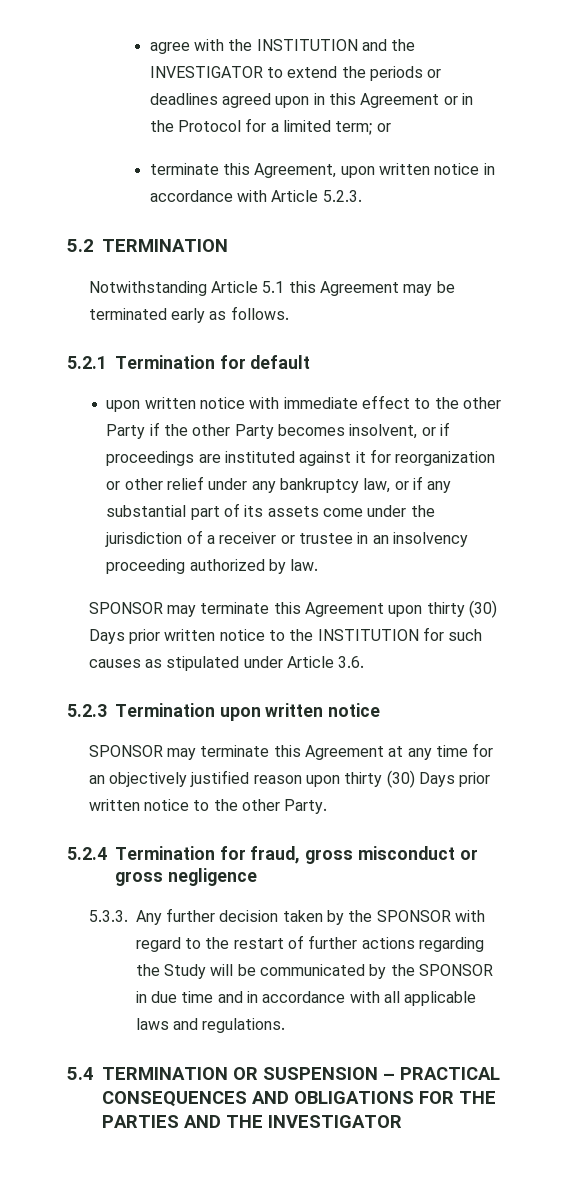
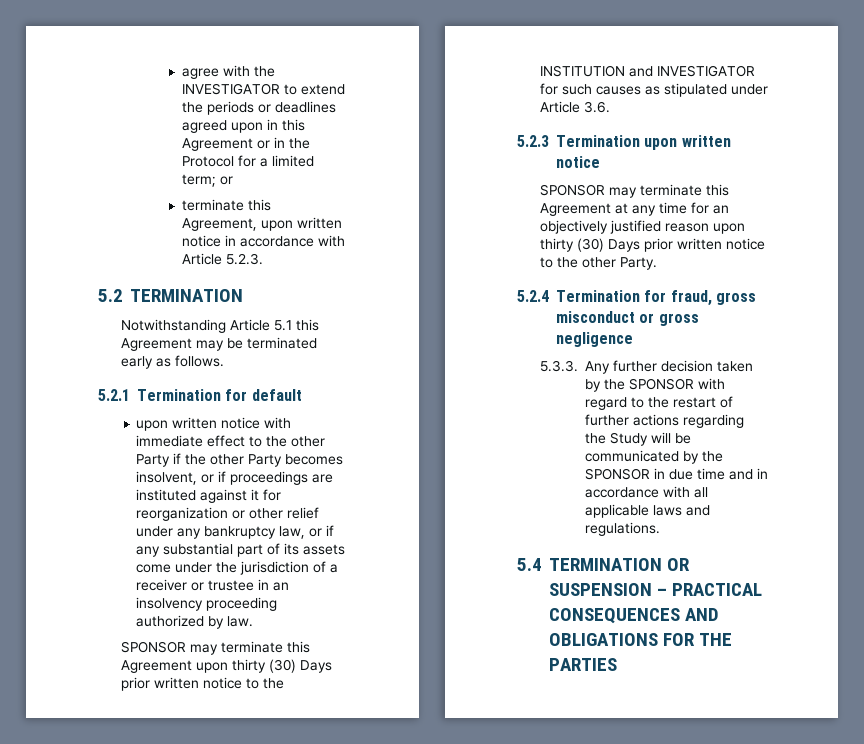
[256,39,416,51] INSTITUTION and the -> (275, 71) none
(419, 635) none -> [628,65,755,77] and INVESTIGATOR
[184,1115,402,1128] AND THE INVESTIGATOR -> (617, 664) none

